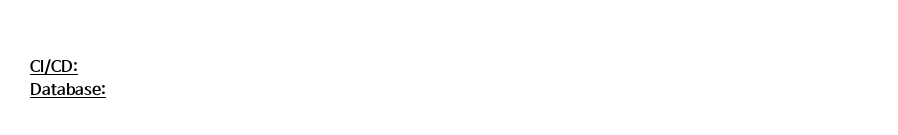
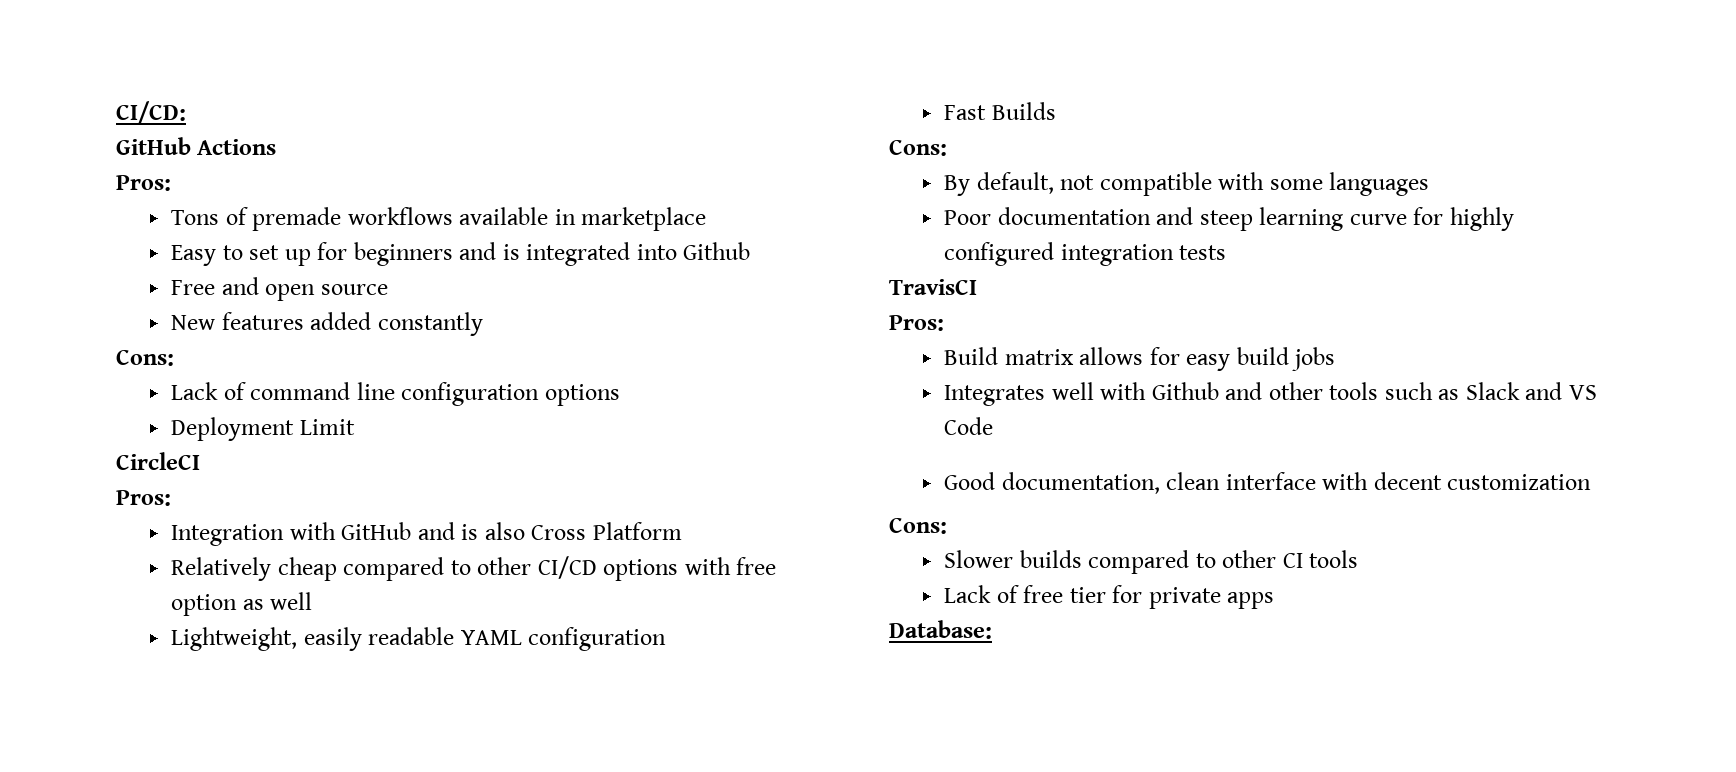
(78, 67) none -> [116,137,277,155] [116,175,171,191] [171,207,707,231] [171,242,751,266] [171,277,388,301] [171,312,483,336] [116,350,174,366] [171,382,620,406] [171,417,355,441] [116,452,200,470] [116,490,171,506] [171,522,682,546] [171,556,777,581] [171,592,313,616] [171,627,667,651] [944,102,1056,120] [889,140,947,156] [944,172,1430,196] [944,207,1514,231] [944,242,1227,266] [889,279,977,295] [889,315,944,331] [944,347,1336,371] [944,382,1597,406] [944,417,994,435] [944,472,1592,494] [889,518,947,534] [944,550,1359,574] [944,585,1275,609] // GitHub Actions // Pros: // Tons of premade workflows available in marketplace // Easy to set up for beginners and is integrated into Github // Free and open source // New features added constantly // Cons: // Lack of command line configuration options // Deployment Limit // CircleCI // Pros: // Integration with GitHub and is also Cross Platform // Relatively cheap compared to other CI/CD options with free option as well // Lightweight, easily readable YAML configuration // Fast Builds // Cons: // By default, not compatible with some languages // Poor documentation and steep learning curve for highly configured integration tests // TravisCI // Pros: // Build matrix allows for easy build jobs // Integrates well with Github and other tools such as Slack and VS Code // Good documentation, clean interface with decent customization // Cons: // Slower builds compared to other CI tools // Lack of free tier for private apps

